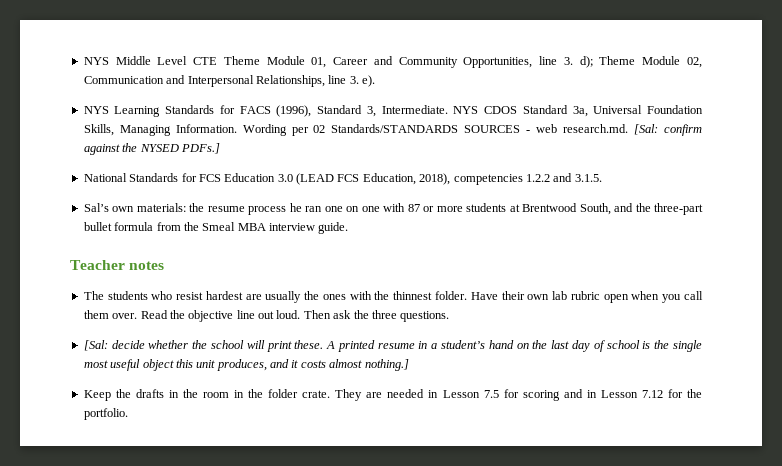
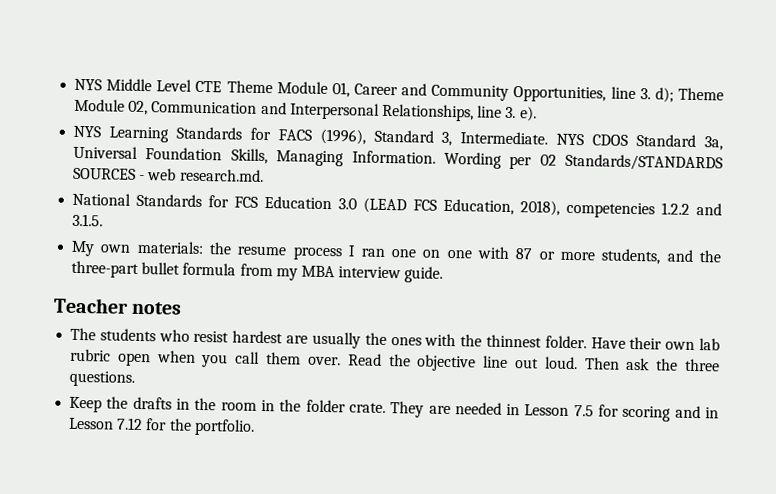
[634,124,702,136] [83,143,220,155] [Sal: confirm against the NYSED PDFs.] -> (264, 175) none
[83,203,109,212] Sal’s -> [71,240,96,257] My
[289,203,302,212] he -> [348,245,357,257] I
[466,203,611,215] students at Brentwood South, -> [601,248,661,265] students,
[183,222,236,231] the Smeal -> [275,268,298,281] my
[83,340,703,352] [83,359,409,371] // [Sal: decide whether the school will print these. A printed resume in a student’s hand on the last day of school is the single most useful object this unit produces, and it costs almost nothing.] -> (136, 378) none

